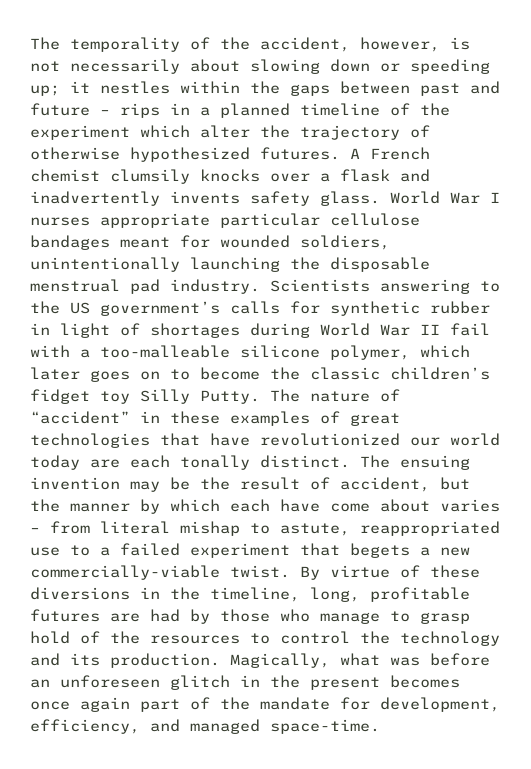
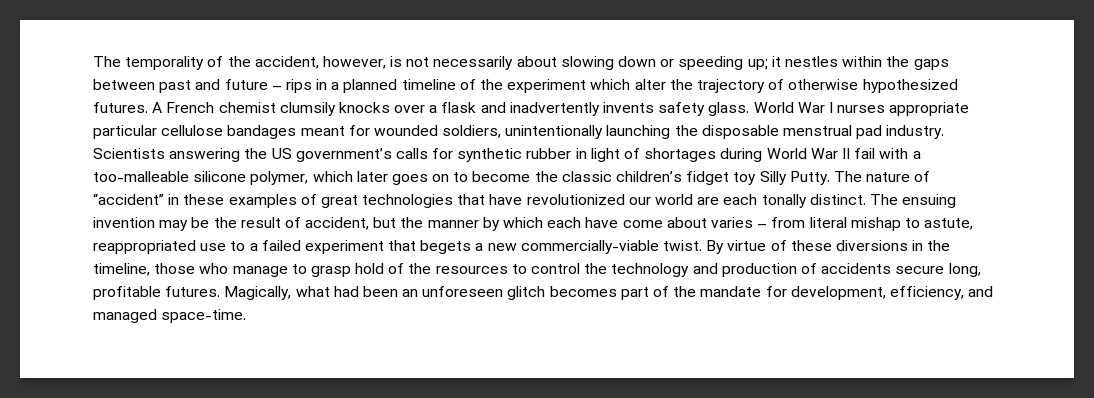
[480,281,500,292] to -> (241, 155) none
[30,455,80,470] today -> (694, 199) none
[310,587,470,602] [30,609,210,624] long, profitable futures are had by -> (150, 269) none
[70,653,490,668] [30,675,460,690] [30,697,130,712] its production. Magically, what was before an unforeseen glitch in the present becomes once again -> [721,263,981,277] [93,286,617,300] production of accidents secure long, profitable futures. Magically, what had been an unforeseen glitch becomes

